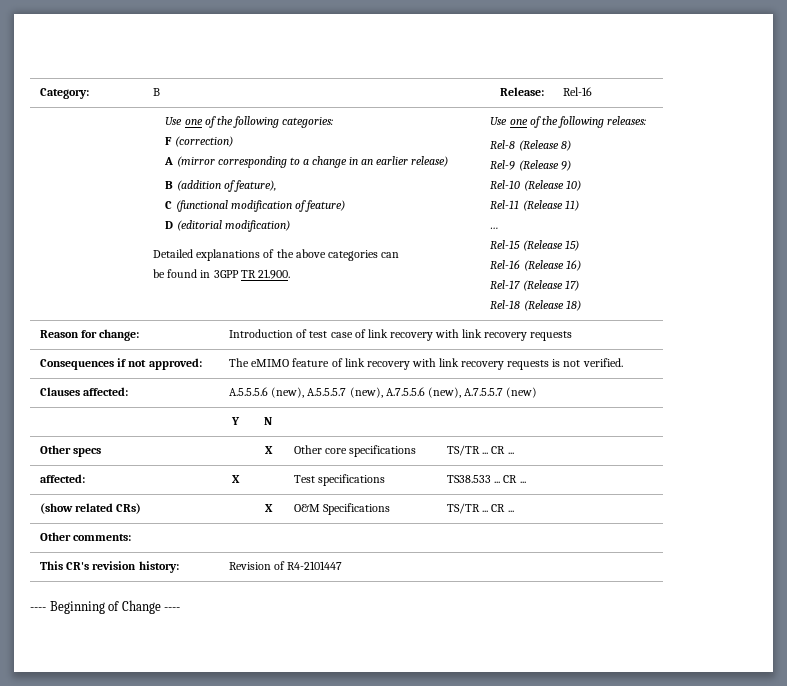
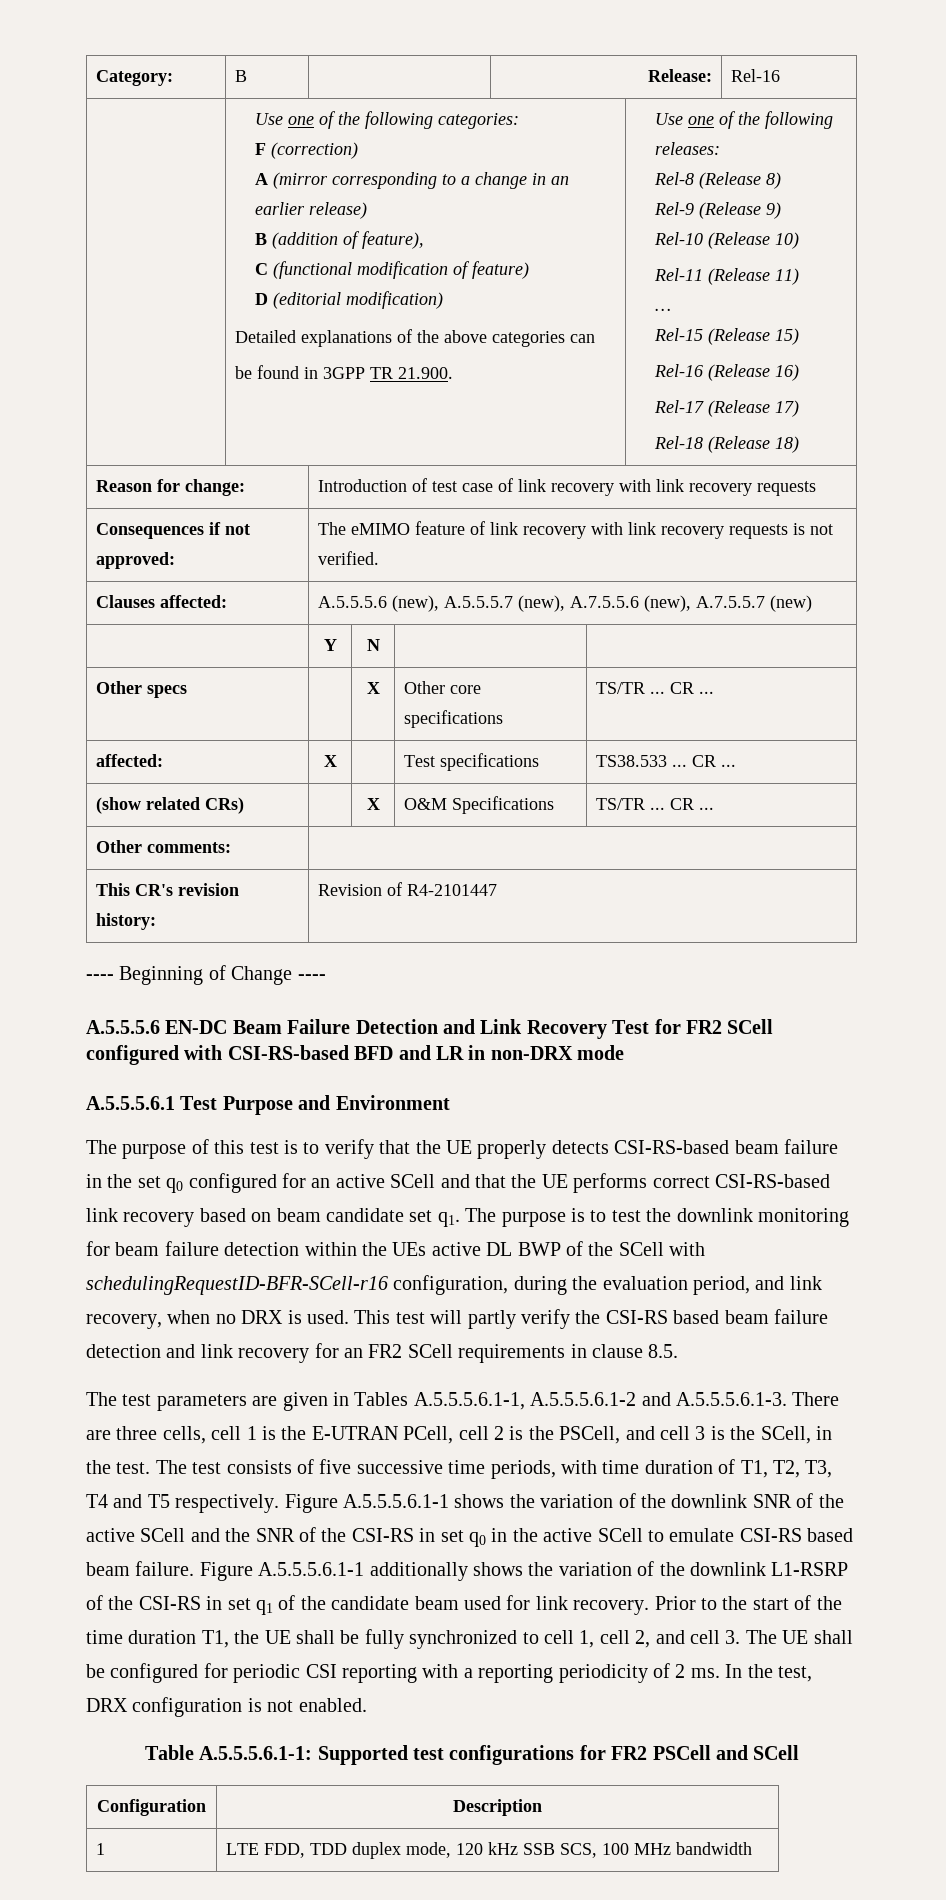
(181, 609) none -> [86,1019,774,1039] [86,1045,625,1065] [86,1095,450,1115] [86,1139,838,1159] [86,1173,830,1193] [86,1208,849,1227] [86,1241,706,1256] [86,1275,822,1295] [86,1309,828,1329] [86,1343,679,1363] [86,1392,840,1411] [86,1426,832,1444] [86,1459,833,1479] [86,1493,844,1513] [86,1527,854,1547] [86,1561,849,1581] [86,1595,842,1615] [86,1629,853,1649] [86,1663,812,1683] [86,1697,367,1717] [144,1745,800,1765] [97,1799,206,1816] [453,1799,542,1816] [96,1843,106,1855] [226,1842,753,1859] // A.5.5.5.6 EN-DC Beam Failure Detection and Link Recovery Test for FR2 SCell configured with CSI-RS-based BFD and LR in non-DRX mode // A.5.5.5.6.1 Test Purpose and Environment // The purpose of this test is to verify that the UE properly detects CSI-RS-based beam failure in the set q0 configured for an active SCell and that the UE performs correct CSI-RS-based link recovery based on beam candidate set q1. The purpose is to test the downlink monitoring for beam failure detection within the UEs active DL BWP of the SCell with schedulingRequestID-BFR-SCell-r16 configuration, during the evaluation period, and link recovery, when no DRX is used. This test will partly verify the CSI-RS based beam failure detection and link recovery for an FR2 SCell requirements in clause 8.5. // The test parameters are given in Tables A.5.5.5.6.1-1, A.5.5.5.6.1-2 and A.5.5.5.6.1-3. There are three cells, cell 1 is the E-UTRAN PCell, cell 2 is the PSCell, and cell 3 is the SCell, in the test. The test consists of five successive time periods, with time duration of T1, T2, T3, T4 and T5 respectively. Figure A.5.5.5.6.1-1 shows the variation of the downlink SNR of the active SCell and the SNR of the CSI-RS in set q0 in the active SCell to emulate CSI-RS based beam failure. Figure A.5.5.5.6.1-1 additionally shows the variation of the downlink L1-RSRP of the CSI-RS in set q1 of the candidate beam used for link recovery. Prior to the start of the time duration T1, the UE shall be fully synchronized to cell 1, cell 2, and cell 3. The UE shall be configured for periodic CSI reporting with a reporting periodicity of 2 ms. In the test, DRX configuration is not enabled. // Table A.5.5.5.6.1-1: Supported test configurations for FR2 PSCell and SCell // Configuration | Description // 1 | LTE FDD, TDD duplex mode, 120 kHz SSB SCS, 100 MHz bandwidth

